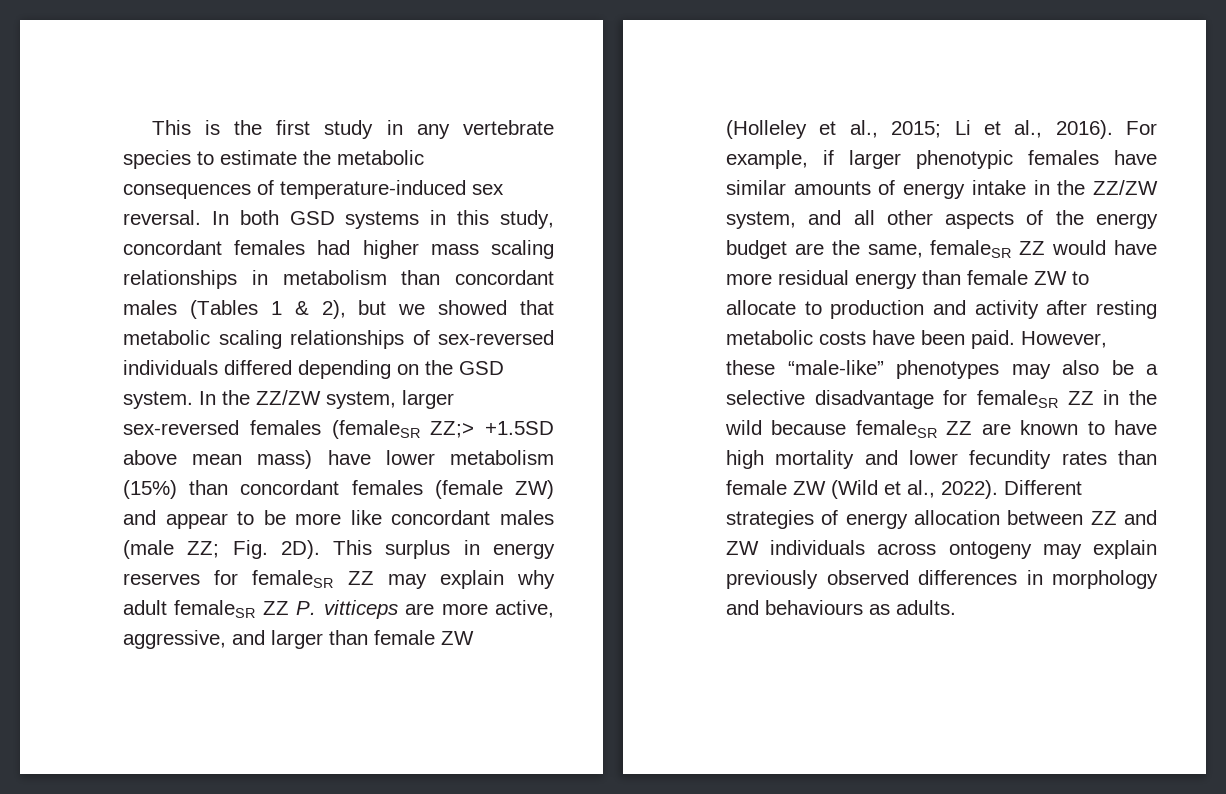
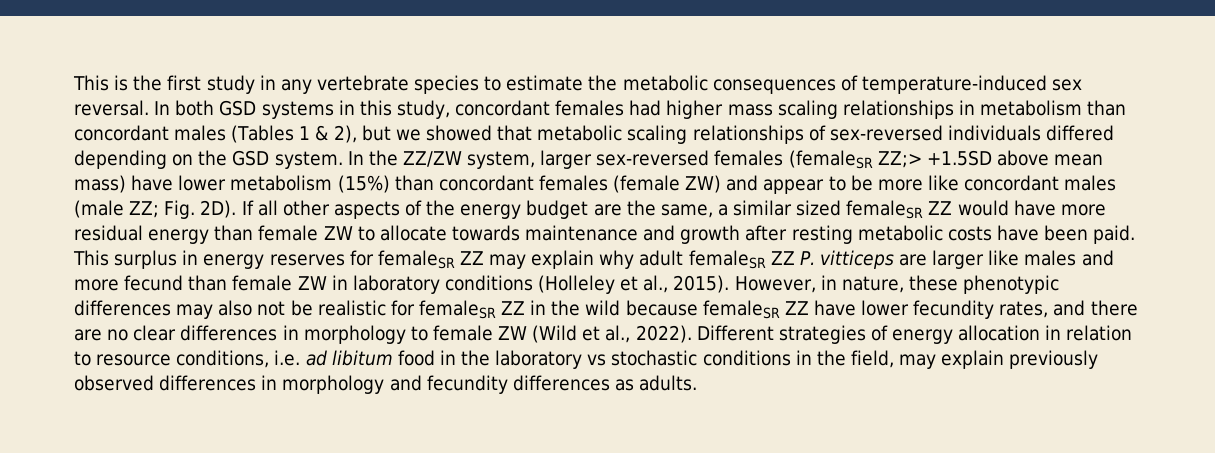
(320, 549) none -> [241,200,1106,219] [74,225,1136,244] If all other aspects of the energy budget are the same, a similar sized femaleSR ZZ would have more residual energy than female ZW to allocate towards maintenance and growth after resting metabolic costs have been paid.
[441,600,554,618] [123,630,474,649] [726,120,1157,139] [726,150,1157,169] [726,180,1158,199] [726,210,1158,229] [726,240,1157,259] [726,270,1089,289] [726,300,1157,319] [726,330,1107,349] [726,360,1158,379] [726,390,934,409] more active, aggressive, and larger than female ZW (Holleley et al., 2015; Li et al., 2016). For example, if larger phenotypic females have similar amounts of energy intake in the ZZ/ZW system, and all other aspects of the energy budget are the same, femaleSR ZZ would have more residual energy than female ZW to allocate to production and activity after resting metabolic costs have been paid. However, these “male-like” phenotypes may also be a selective disadvantage -> [932,250,1114,269] [74,275,1060,294] [74,300,386,319] larger like males and more fecund than female ZW in laboratory conditions (Holleley et al., 2015). However, in nature, these phenotypic differences may also not be realistic
[981,420,1157,435] [726,450,1157,469] are known to have high mortality and lower fecundity rates than -> [813,300,1138,319] [74,325,428,344] have lower fecundity rates, and there are no clear differences in morphology to
[1007,510,1157,525] [726,540,1032,559] between ZZ and ZW individuals across ontogeny -> [1045,325,1133,341] [74,350,894,369] in relation to resource conditions, i.e. ad libitum food in the laboratory vs stochastic conditions in the field,
[765,600,863,615] behaviours -> [426,375,610,394] fecundity differences

